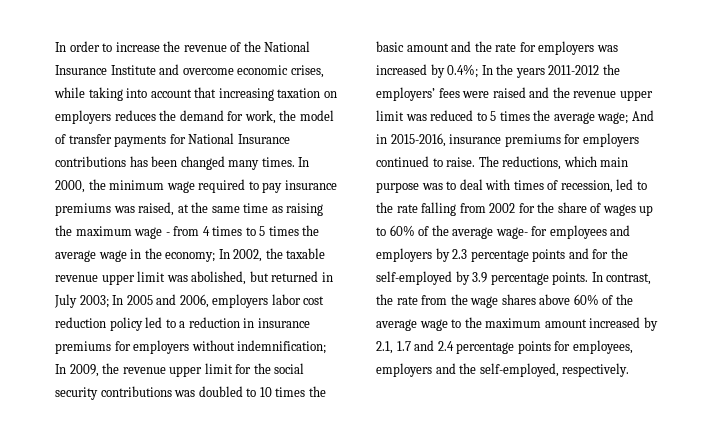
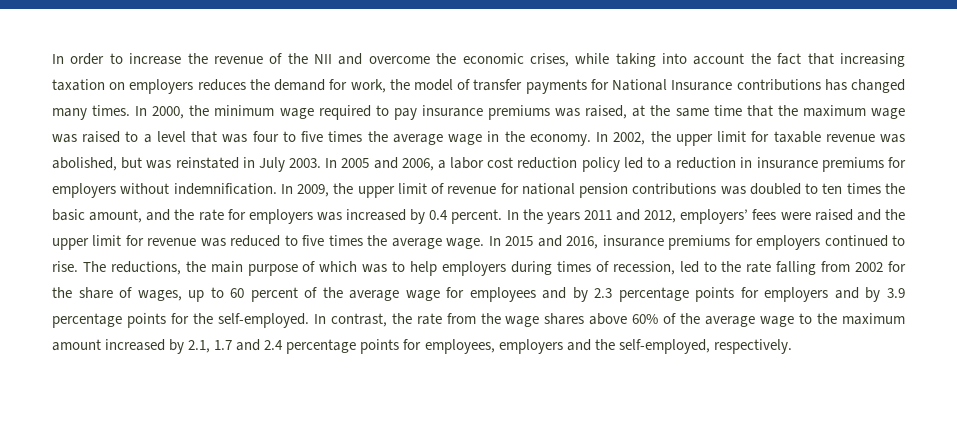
[264,41,311,52] [55,65,156,75] National Insurance Institute -> [314,54,333,64] NII
(234, 71) none -> [436,53,457,64] the
(192, 93) none -> [750,53,802,65] the fact
[151,156,178,167] been -> (847, 85) none
[271,203,324,216] as raising -> [746,105,773,117] that
[165,226,266,236] - from 4 times to 5 -> [52,131,324,143] was raised to a level that was four to five
[165,252,216,262] economy; -> [529,134,591,146] economy.
[286,248,326,259] [55,271,166,285] taxable revenue upper limit -> [675,131,875,146] upper limit for taxable revenue
[271,271,319,282] returned -> [146,157,239,169] was reinstated
[79,295,109,308] 2003; -> [289,158,322,168] 2003.
[212,294,269,308] employers -> [437,160,446,169] a
[237,340,327,354] indemnification; -> [173,183,277,195] indemnification.
[122,363,305,377] [55,387,98,400] revenue upper limit for the social security -> [357,183,629,198] upper limit of revenue for national pension
[259,387,272,397] 10 -> [822,183,843,194] ten
[406,43,449,52] amount -> [89,209,143,223] amount,
[447,64,479,78] 0.4%; -> [429,209,503,224] 0.4 percent.
[548,64,620,75] 2011-2012 the -> [583,209,677,223] 2011 and 2012,
[573,90,653,101] [376,110,404,121] revenue upper limit -> [52,235,197,250] upper limit for revenue
[490,110,654,124] [376,133,446,147] 5 times the average wage; And in 2015-2016, -> [302,235,599,249] five times the average wage. In 2015 and 2016,
[446,157,476,167] raise. -> [52,261,78,272] rise.
[563,156,597,167] which -> [185,261,206,272] the
[421,179,511,190] was to deal with -> [302,261,552,276] of which was to help employers during
[602,204,636,216] wages -> [137,290,182,301] wages,
[389,225,528,239] 60% of the average wage- -> [230,287,440,302] 60 percent of the average wage
[376,248,432,262] employers -> (567, 293) none
[568,248,628,259] [376,271,589,285] and for the self-employed by 3.9 percentage points. -> [740,287,905,302] [52,313,309,328] for employers and by 3.9 percentage points for the self-employed.

